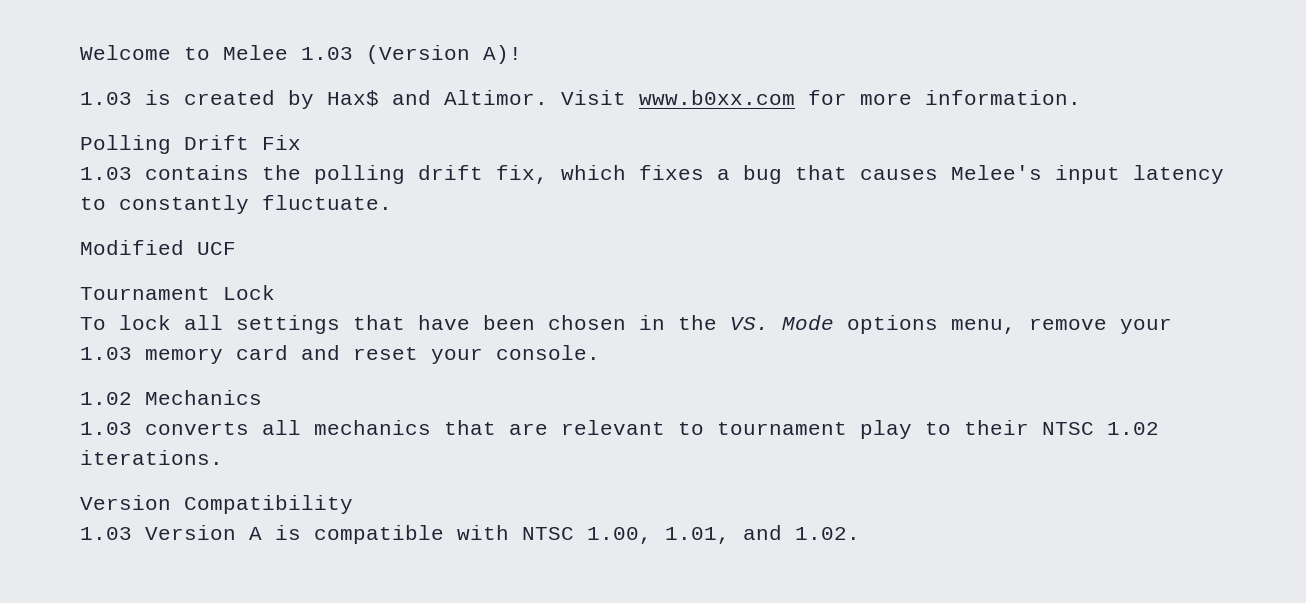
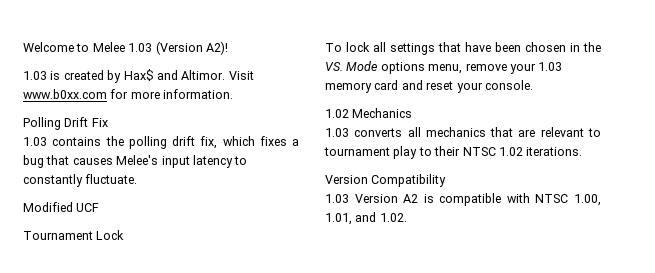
[483,45,522,64] A)! -> [205,41,228,55] A2)!
[249,527,262,540] A -> [403,194,419,203] A2

